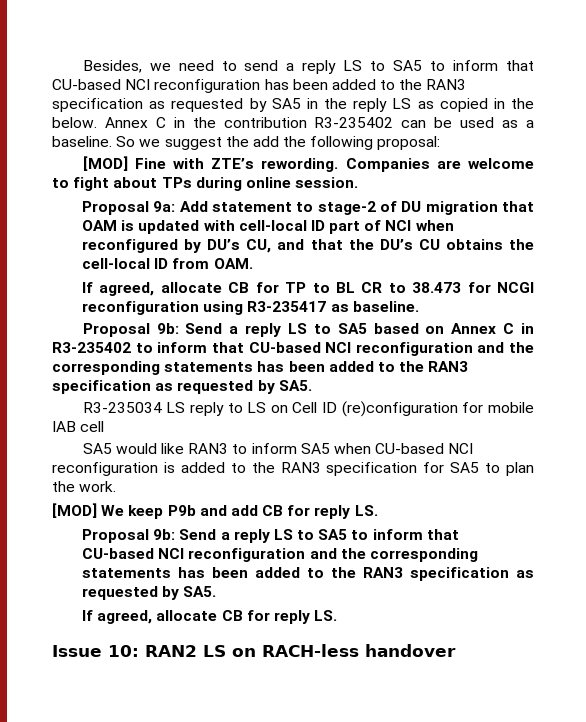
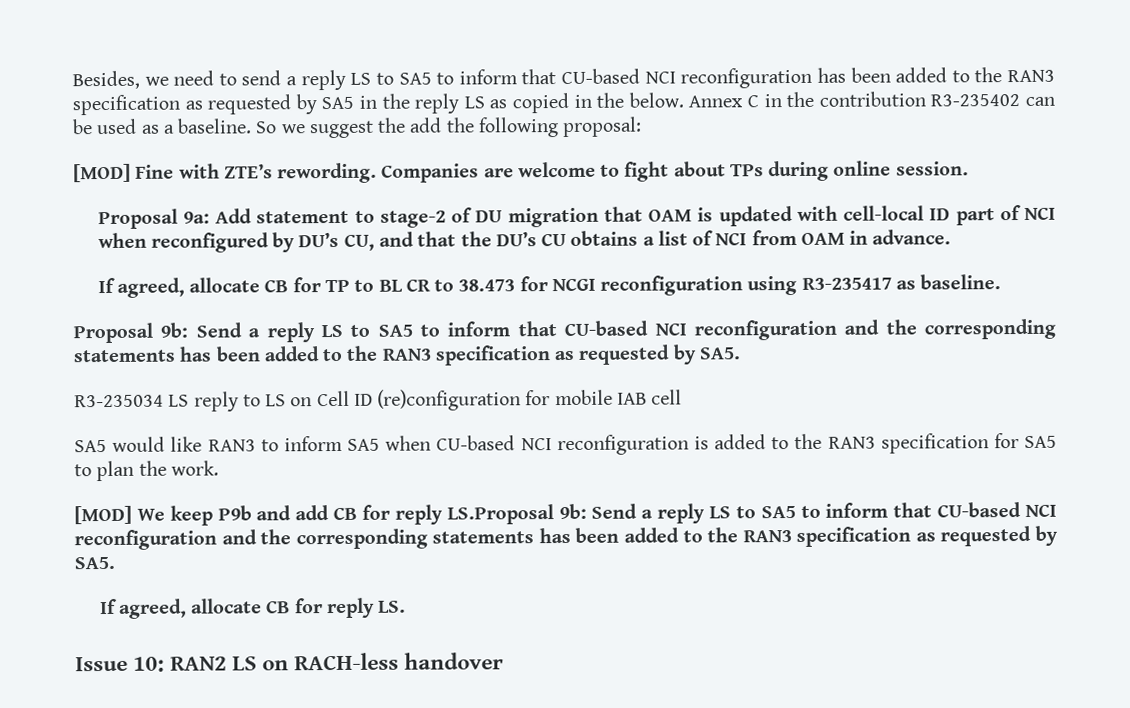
[508,239,534,250] [81,258,253,269] the cell-local ID from OAM. -> [642,229,952,246] a list of NCI from OAM in advance.
[373,323,534,334] [52,342,131,353] based on Annex C in R3-235402 -> (413, 330) none
[354,505,378,516] [81,529,149,543] LS. // Proposal -> [446,504,554,525] LS.Proposal

